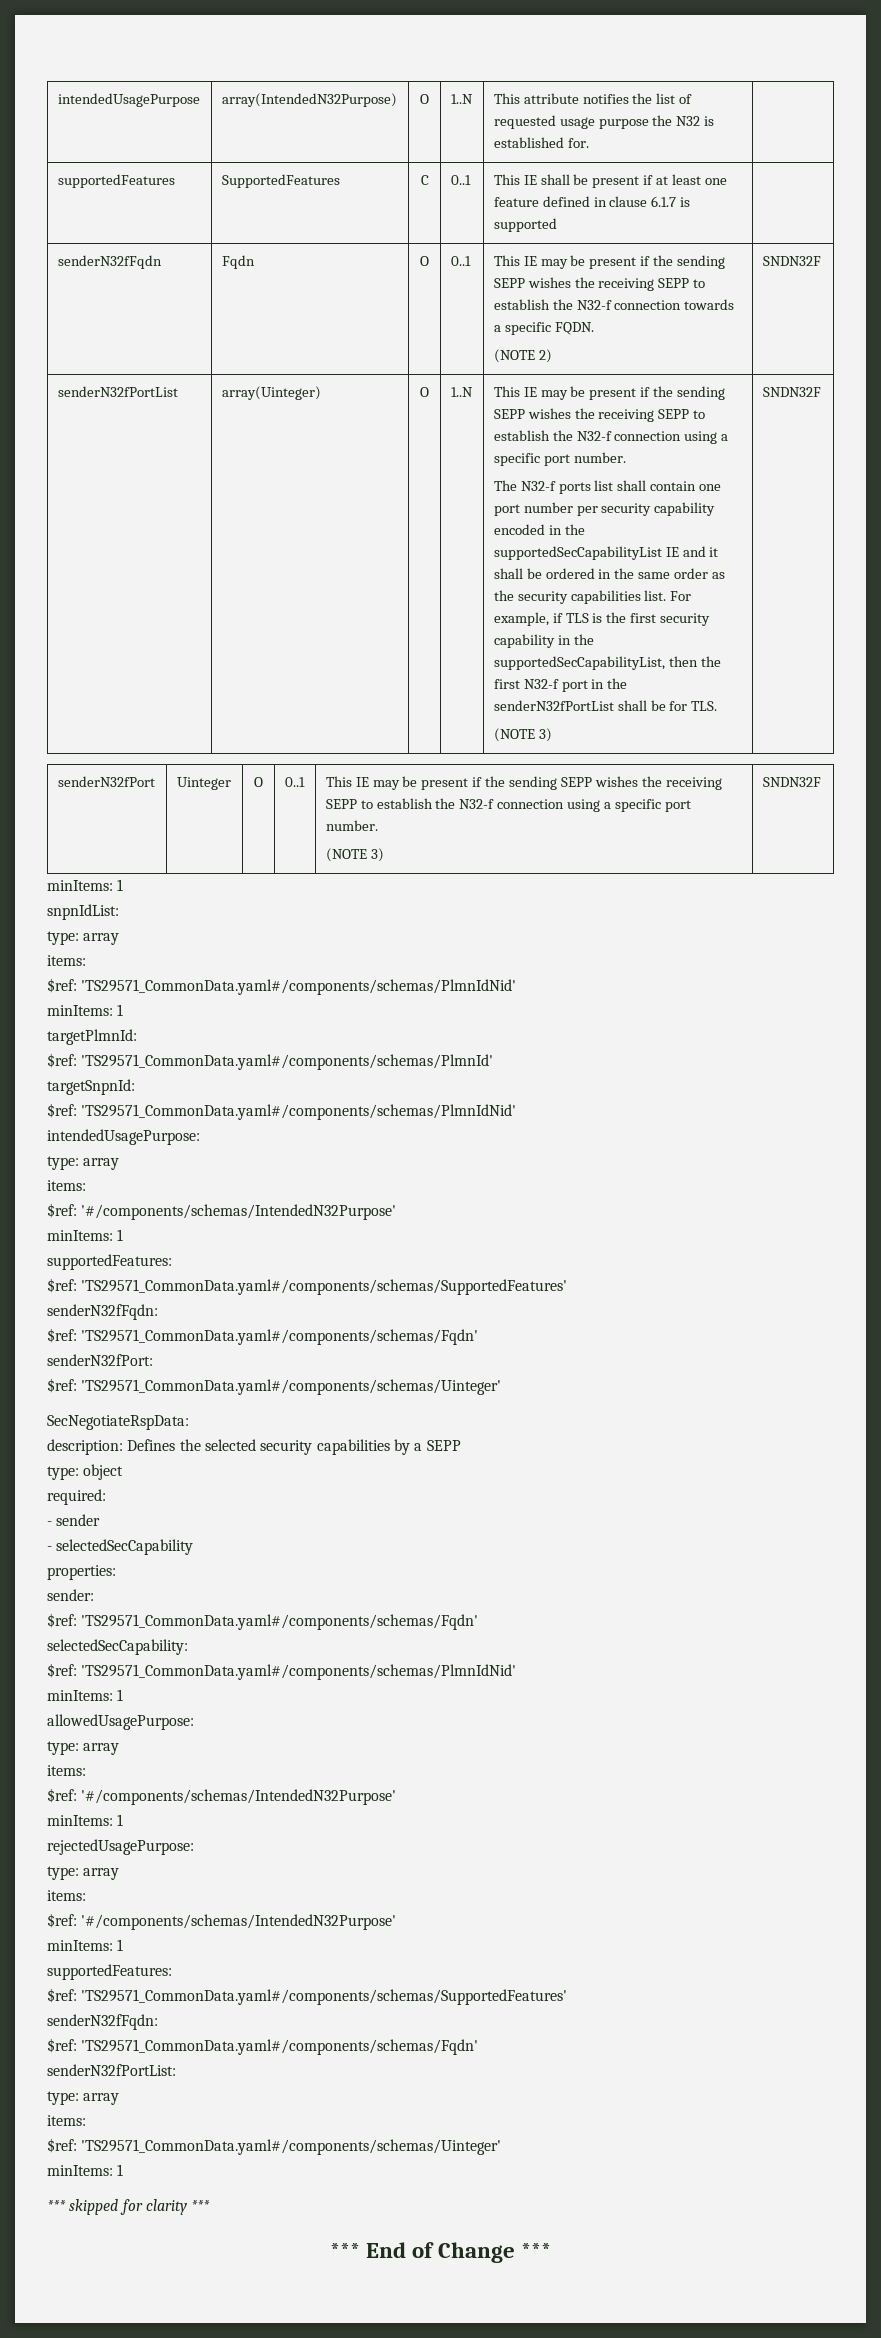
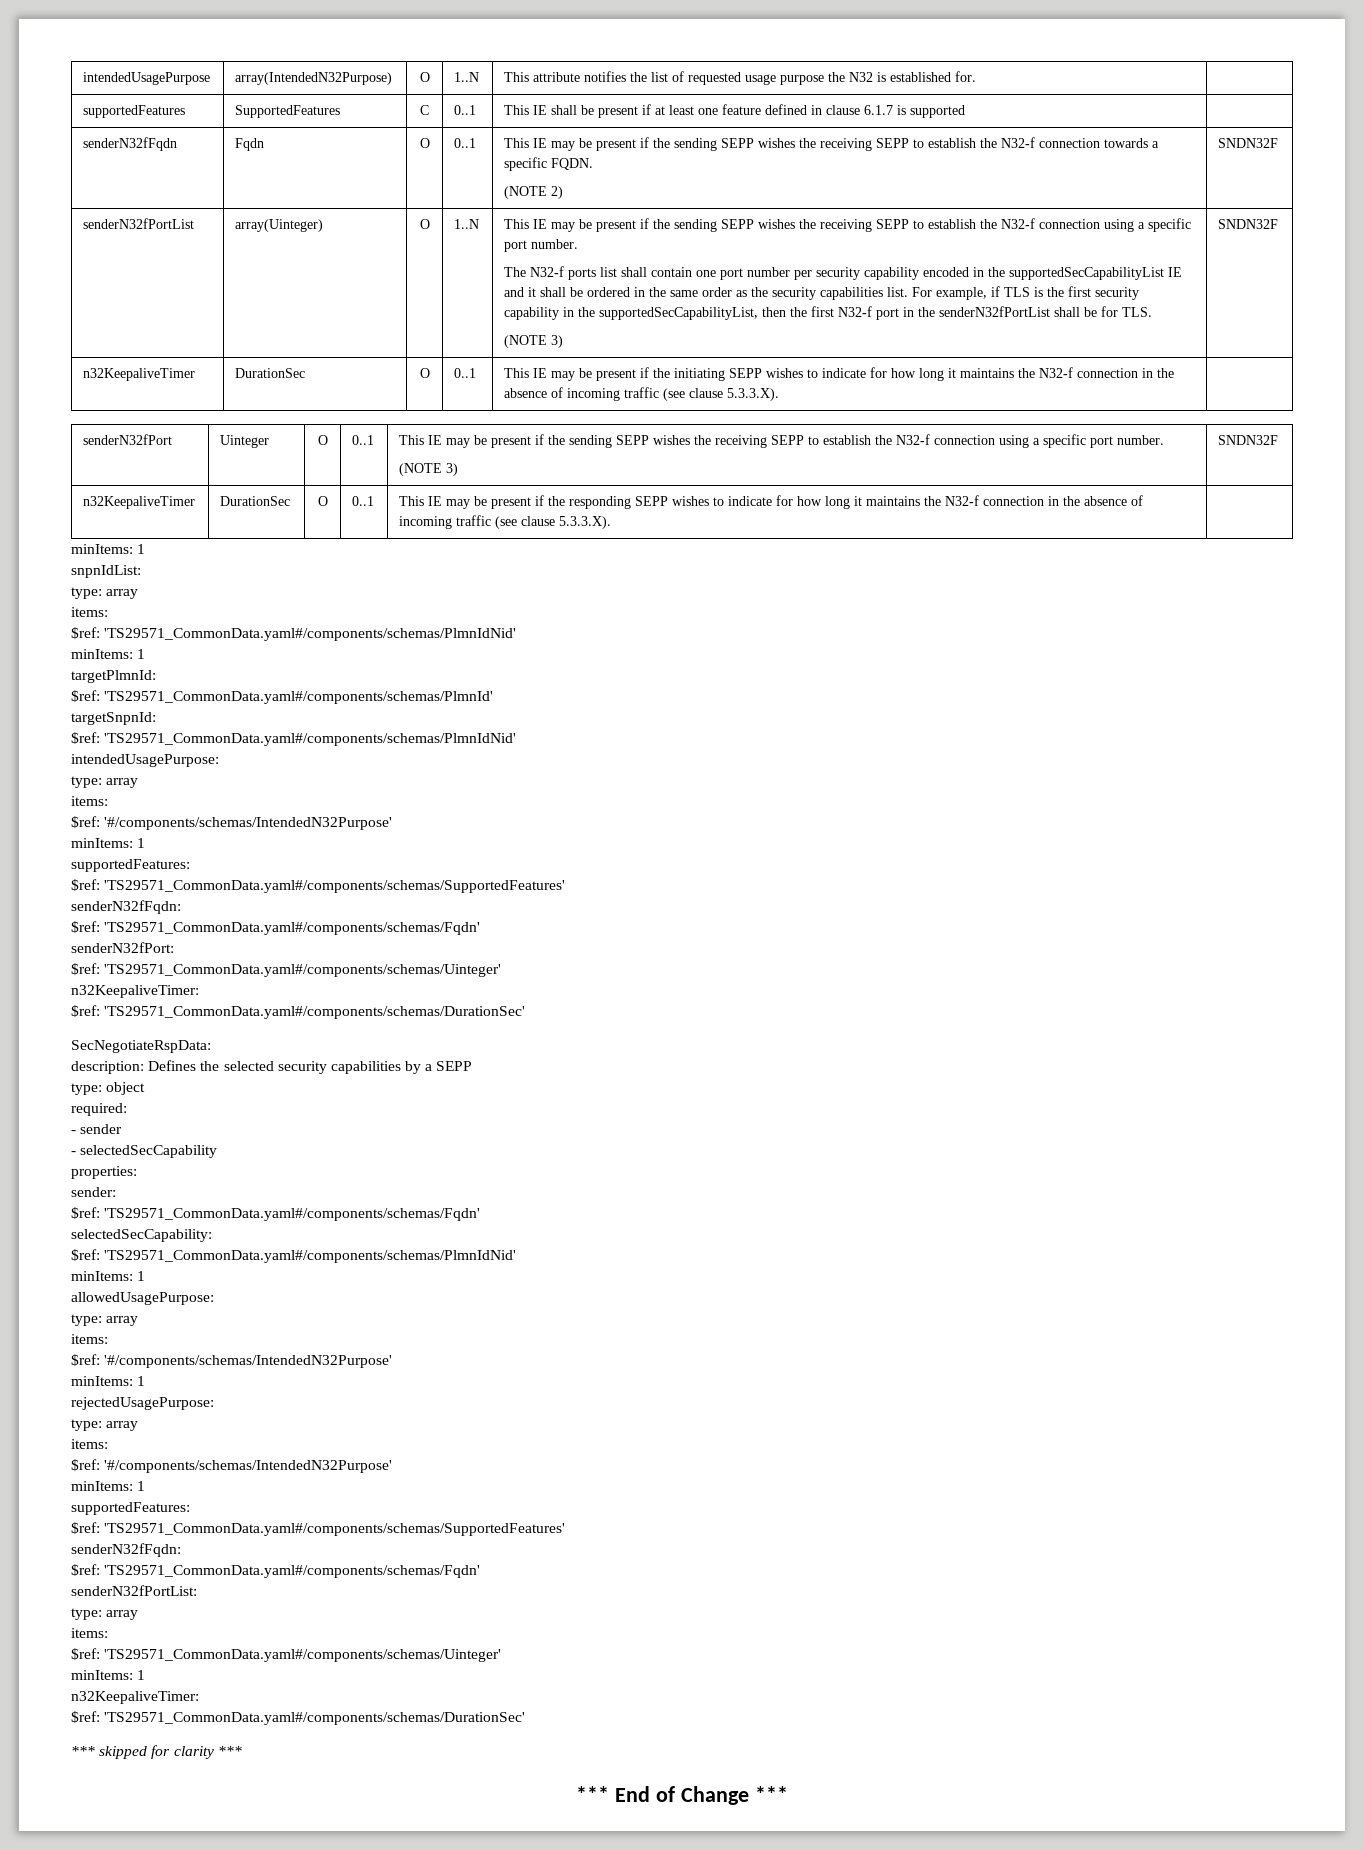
(821, 392) none -> [83,368,196,381] [235,368,306,378] [419,368,430,378] [454,368,477,378] [504,367,1175,381] [504,387,780,401] // n32KeepaliveTimer | DurationSec | O | 0..1 | This IE may be present if the initiating SEPP wishes to indicate for how long it maintains the N32-f connection in the absence of incoming traffic (see clause 5.3.3.X). |
(821, 782) none -> [83,496,196,509] [220,496,291,506] [317,496,328,506] [352,496,375,506] [399,495,1144,509] [399,515,612,529] // n32KeepaliveTimer | DurationSec | O | 0..1 | This IE may be present if the responding SEPP wishes to indicate for how long it maintains the N32-f connection in the absence of incoming traffic (see clause 5.3.3.X). |
(502, 1387) none -> [71,985,199,998] [71,1005,526,1019] // n32KeepaliveTimer: // $ref: 'TS29571_CommonData.yaml#/components/schemas/DurationSec'
(124, 2170) none -> [71,1691,199,1704] [71,1711,526,1725] // n32KeepaliveTimer: // $ref: 'TS29571_CommonData.yaml#/components/schemas/DurationSec'

